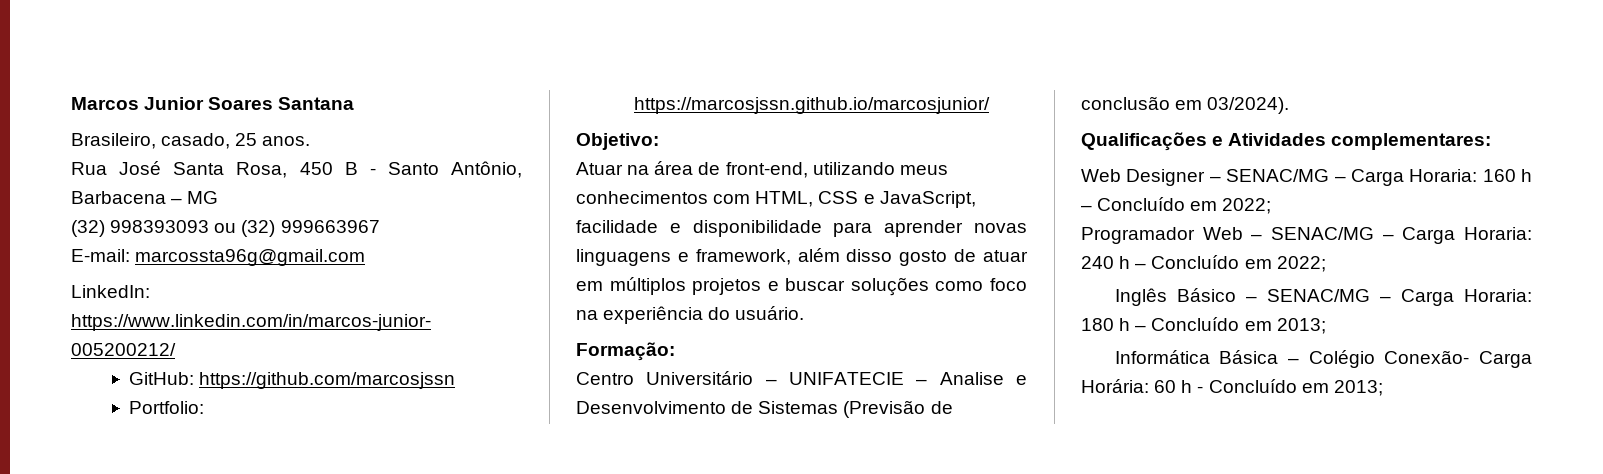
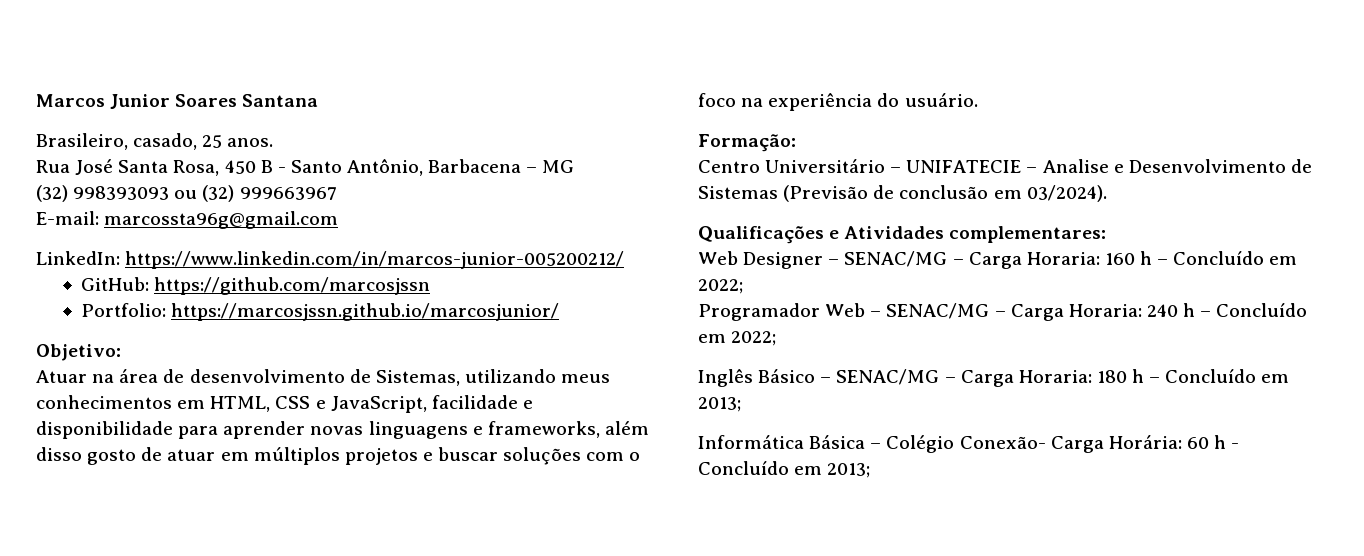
[725,162,808,178] front-end, -> [189,369,460,386] desenvolvimento de Sistemas,
[713,194,751,204] com -> [177,400,206,409] em
[695,249,791,265] framework, -> [487,421,600,438] frameworks,
[935,281,984,291] como -> [586,452,641,461] com o

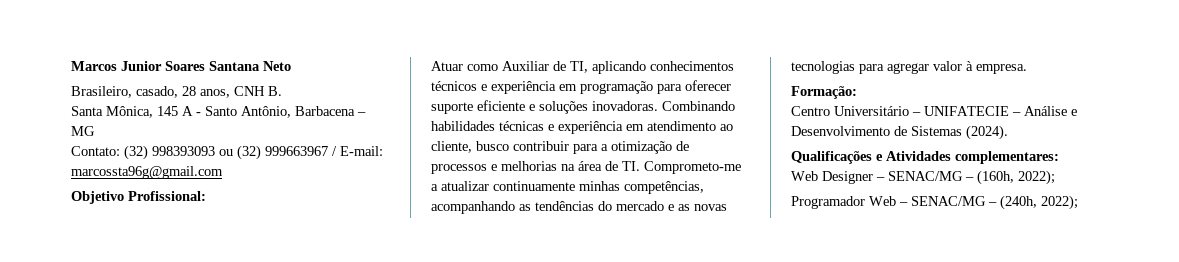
(319, 100) none -> [263,61,291,71] Neto
[202,135,274,148] [36,159,273,176] 25 anos. // Rua José Santa Rosa, 450 B -> [182,86,282,98] [71,106,193,118] 28 anos, CNH B. // Santa Mônica, 145 A
(575, 166) none -> [71,146,120,156] Contato:
(337, 193) // -> [332,146,337,156] /
[36,251,625,269] [80,277,430,295] [80,303,559,321] [36,344,121,361] [36,369,611,386] [36,395,533,413] [36,421,649,439] [36,447,641,465] [698,93,978,111] LinkedIn: https://www.linkedin.com/in/marcos-junior-005200212/ // GitHub: https://github.com/marcosjssn // Portfolio: https://marcosjssn.github.io/marcosjunior/ // Objetivo: // Atuar na área de desenvolvimento de Sistemas, utilizando meus conhecimentos em HTML, CSS e JavaScript, facilidade e disponibilidade para aprender novas linguagens e frameworks, além disso gosto de atuar em múltiplos projetos e buscar soluções com o foco na experiência do usuário. -> [71,191,206,204] [431,61,734,74] [431,80,731,94] [431,100,735,114] [431,121,733,134] [431,141,689,154] [431,161,741,174] [431,181,704,194] [431,201,727,214] [791,61,1027,74] Objetivo Profissional: // Atuar como Auxiliar de TI, aplicando conhecimentos técnicos e experiência em programação para oferecer suporte eficiente e soluções inovadoras. Combinando habilidades técnicas e experiência em atendimento ao cliente, busco contribuir para a otimização de processos e melhorias na área de TI. Comprometo-me a atualizar continuamente minhas competências, acompanhando as tendências do mercado e as novas tecnologias para agregar valor à empresa.
[1042,159,1109,173] Analise -> [1024,106,1067,116] Análise
[783,185,1107,202] (Previsão de conclusão em 03/2024). -> [966,125,1008,140] (2024).
[968,251,1298,269] [698,279,743,294] Carga Horaria: 160 h – Concluído em 2022; -> [977,170,1055,185] (160h, 2022);
[1010,303,1308,321] [698,331,777,346] [698,369,1290,387] [698,397,741,412] [698,435,1240,453] [698,461,871,478] Carga Horaria: 240 h – Concluído em 2022; // Inglês Básico – SENAC/MG – Carga Horaria: 180 h – Concluído em 2013; // Informática Básica – Colégio Conexão- Carga Horária: 60 h - Concluído em 2013; -> [1000,195,1078,210] (240h, 2022);

